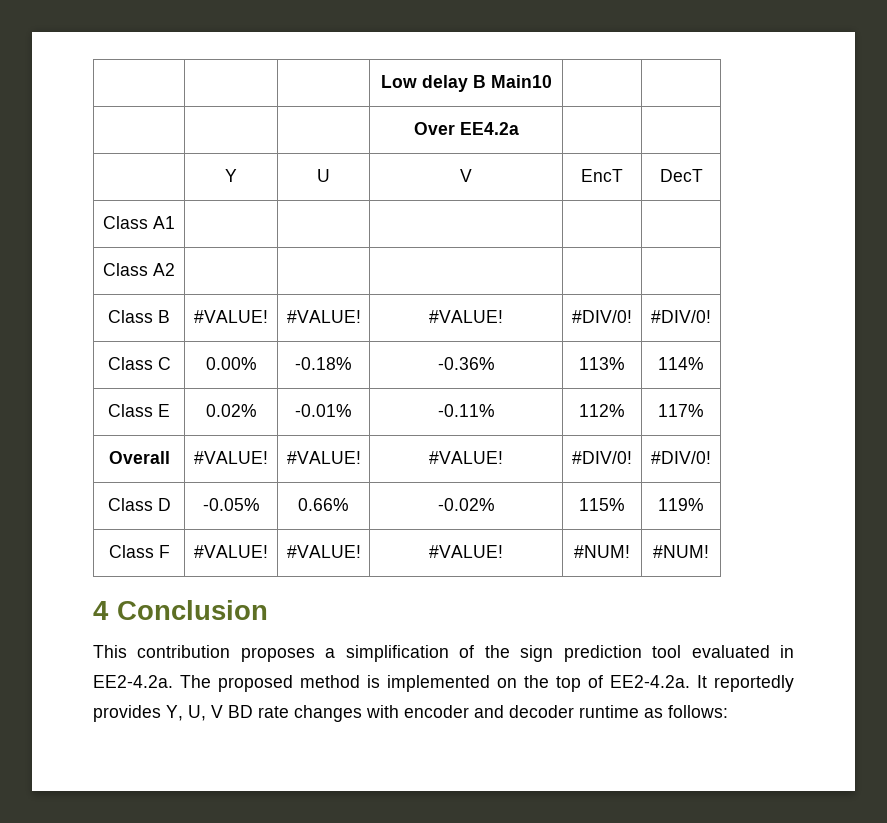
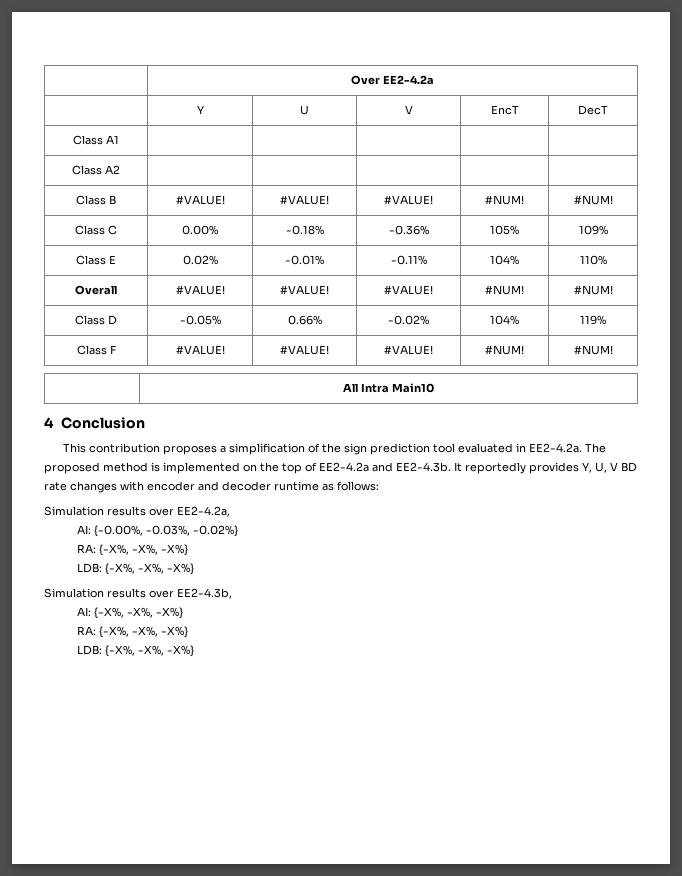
[380,75,552,92] [413,122,519,135] | | | Low delay B Main10 | | // | | | Over EE4.2a | | -> [351,75,435,85] | Over EE2-4.2a
[572,310,632,323] [651,310,711,323] #DIV/0! | #DIV/0! -> [485,195,524,205] [573,195,613,205] #NUM! | #NUM!
[579,357,625,370] [658,357,704,370] 113% | 114% -> [490,225,519,235] [578,225,608,235] 105% | 109%
[579,404,625,417] [658,404,704,417] 112% | 117% -> [490,255,519,265] [579,255,607,265] 104% | 110%
[572,451,632,464] [651,451,711,464] #DIV/0! | #DIV/0! -> [485,285,524,295] [573,285,613,295] #NUM! | #NUM!
[579,498,625,511] 115% -> [490,315,519,325] 104%
(709, 551) none -> [343,383,435,393] // | All Intra Main10
[610,675,690,688] EE2-4.2a. -> [319,462,451,472] EE2-4.2a and EE2-4.3b.
(728, 711) none -> [44,506,230,517] [77,525,239,537] [77,544,189,556] [77,563,195,575] [44,588,232,599] [77,607,184,619] [77,626,189,638] [77,645,195,657] // Simulation results over EE2-4.2a, // AI: {-0.00%, -0.03%, -0.02%} // RA: {-X%, -X%, -X%} // LDB: {-X%, -X%, -X%} // Simulation results over EE2-4.3b, // AI: {-X%, -X%, -X%} // RA: {-X%, -X%, -X%} // LDB: {-X%, -X%, -X%}

